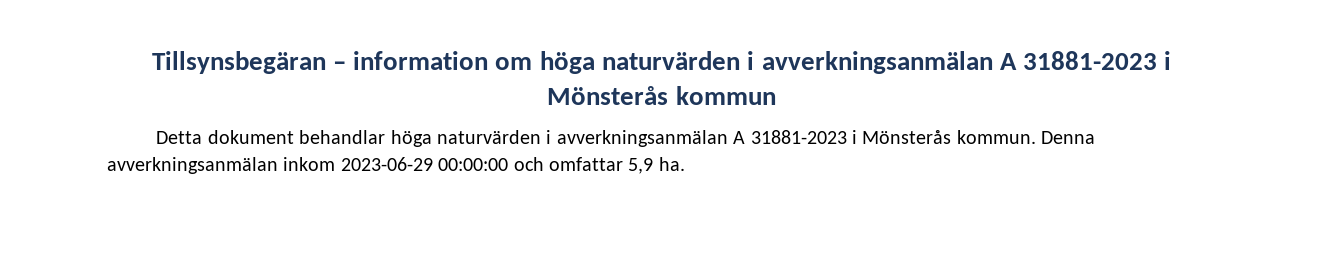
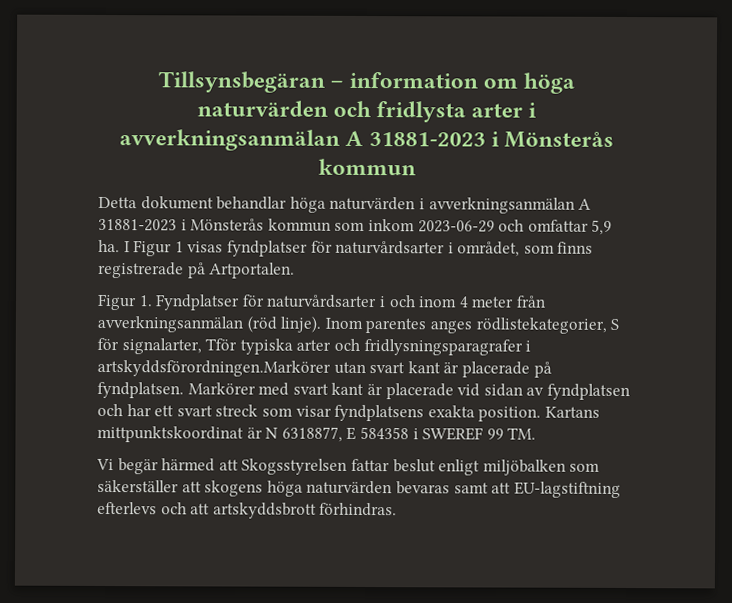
(740, 60) none -> [332,100,524,123] och fridlysta arter
[956,130,1096,144] [107,157,278,174] kommun. Denna avverkningsanmälan -> [267,218,366,232] kommun som
[438,158,509,171] 00:00:00 -> (495, 226) none
(685, 164) none -> [123,240,594,257] [98,261,296,279] [97,293,546,311] [97,315,620,334] [97,337,532,356] [97,359,552,378] [97,381,630,401] [97,403,600,422] [97,425,537,443] [96,458,601,476] [97,479,621,498] [97,501,398,519] I Figur 1 visas fyndplatser för naturvårdsarter i området, som finns registrerade på Artportalen. // Figur 1. Fyndplatser för naturvårdsarter i och inom 4 meter från avverkningsanmälan (röd linje). Inom parentes anges rödlistekategorier, S för signalarter, Tför typiska arter och fridlysningsparagrafer i artskyddsförordningen.Markörer utan svart kant är placerade på fyndplatsen. Markörer med svart kant är placerade vid sidan av fyndplatsen och har ett svart streck som visar fyndplatsens exakta position. Kartans mittpunktskoordinat är N 6318877, E 584358 i SWEREF 99 TM. // Vi begär härmed att Skogsstyrelsen fattar beslut enligt miljöbalken som säkerställer att skogens höga naturvärden bevaras samt att EU-lagstiftning efterlevs och att artskyddsbrott förhindras.

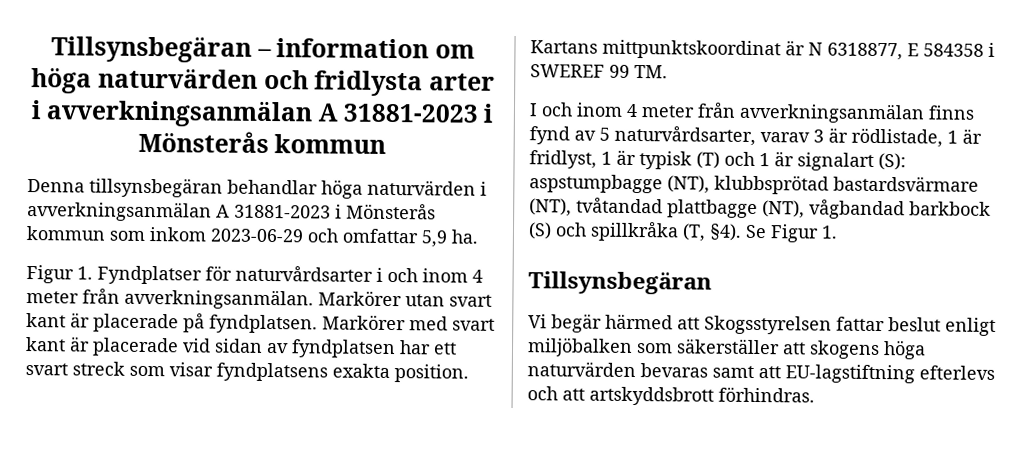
[98,196,214,210] Detta dokument -> [27,177,223,198] Denna tillsynsbegäran
[123,240,594,257] [98,261,296,279] I Figur 1 visas fyndplatser för naturvårdsarter i området, som finns registrerade på Artportalen. -> (478, 236) none
[97,315,620,334] [97,337,532,356] [97,359,331,377] avverkningsanmälan (röd linje). Inom parentes anges rödlistekategorier, S för signalarter, Tför typiska arter och fridlysningsparagrafer i artskyddsförordningen.Markörer -> [124,288,402,310] avverkningsanmälan. Markörer
[97,403,123,417] och -> (396, 349) none
(537, 433) none -> [529,102,975,124] [529,125,982,148] [529,149,906,171] [529,174,979,195] [529,197,991,220] [528,221,838,243] [528,271,712,295] // I och inom 4 meter från avverkningsanmälan finns fynd av 5 naturvårdsarter, varav 3 är rödlistade, 1 är fridlyst, 1 är typisk (T) och 1 är signalart (S): aspstumpbagge (NT), klubbsprötad bastardsvärmare (NT), tvåtandad plattbagge (NT), vågbandad barkbock (S) och spillkråka (T, §4). Se Figur 1. // Tillsynsbegäran

